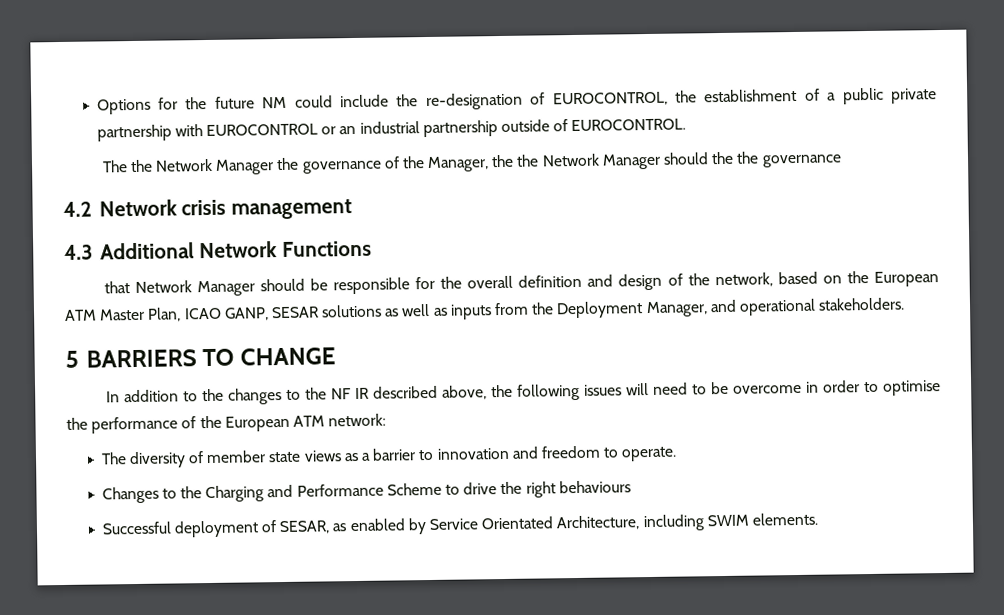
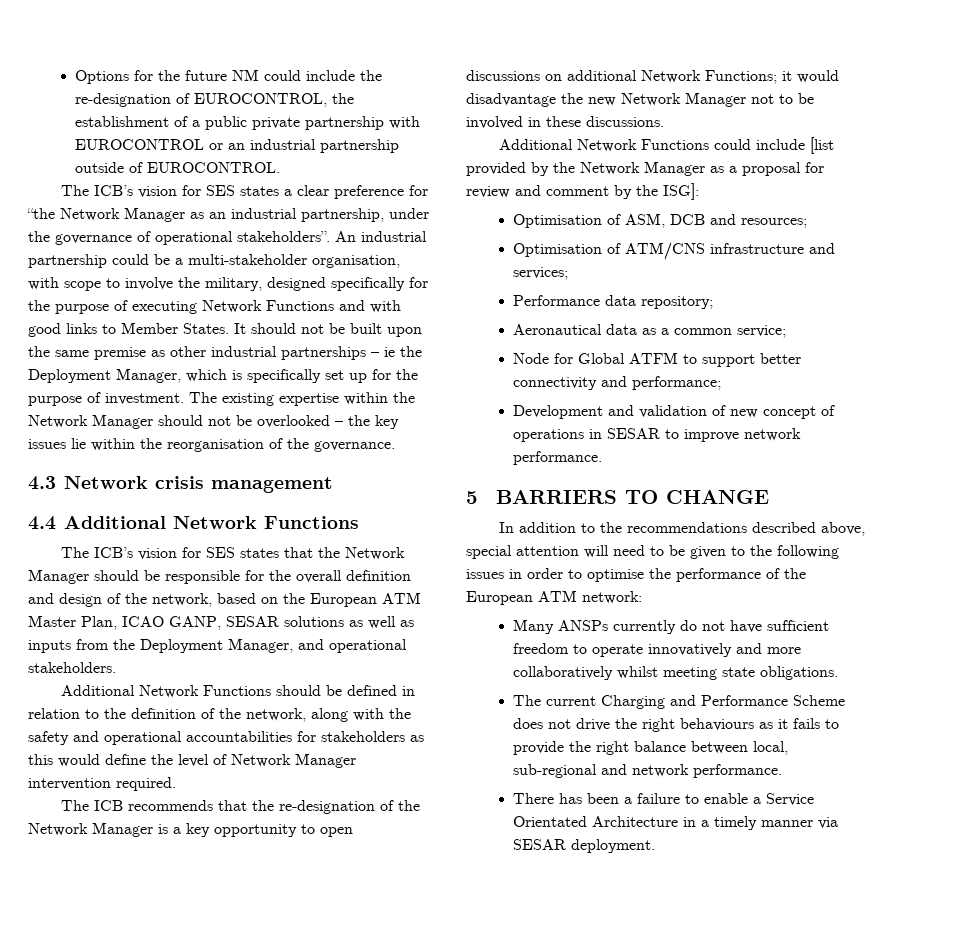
[129,151,842,175] [63,201,92,217] the Network Manager the governance of the Manager, the the Network Manager should the the governance // 4.2 -> [94,185,429,199] [27,207,429,222] [28,231,427,245] [28,254,400,268] [28,277,428,291] [28,300,401,314] [28,322,422,337] [28,346,422,360] [28,368,418,383] [28,392,415,406] [28,414,399,429] [28,438,395,452] [28,476,56,490] ICB’s vision for SES states a clear preference for “the Network Manager as an industrial partnership, under the governance of operational stakeholders”. An industrial partnership could be a multi-stakeholder organisation, with scope to involve the military, designed specifically for the purpose of executing Network Functions and with good links to Member States. It should not be built upon the same premise as other industrial partnerships – ie the Deployment Manager, which is specifically set up for the purpose of investment. The existing expertise within the Network Manager should not be overlooked – the key issues lie within the reorganisation of the governance. // 4.3
[64,244,93,260] 4.3 -> [28,516,56,530] 4.4
[103,281,130,294] that -> [61,547,341,560] The ICB’s vision for SES states that the
(906, 304) none -> [61,685,416,698] [28,708,411,722] [28,731,424,745] [28,753,356,768] [28,777,176,791] [61,800,421,814] [28,822,353,837] [466,70,839,84] [466,92,814,107] [466,116,664,129] [499,137,835,154] [466,161,824,176] [466,183,699,200] [513,213,808,228] [513,242,836,260] [513,267,569,280] [513,295,714,309] [513,324,787,338] [513,352,802,367] [513,376,722,390] [513,405,836,419] [513,428,802,442] [513,451,603,465] // Additional Network Functions should be defined in relation to the definition of the network, along with the safety and operational accountabilities for stakeholders as this would define the level of Network Manager intervention required. // The ICB recommends that the re-designation of the Network Manager is a key opportunity to open discussions on additional Network Functions; it would disadvantage the new Network Manager not to be involved in these discussions. // Additional Network Functions could include [list provided by the Network Manager as a proposal for review and comment by the ISG]: // Optimisation of ASM, DCB and resources; // Optimisation of ATM/CNS infrastructure and services; // Performance data repository; // Aeronautical data as a common service; // Node for Global ATFM to support better connectivity and performance; // Development and validation of new concept of operations in SESAR to improve network performance.
[227,381,802,405] changes to the NF IR described above, the following issues will need to be overcome -> [627,522,866,536] [466,545,839,559] [466,569,504,579] recommendations described above, special attention will need to be given to the following issues
[100,445,678,469] [101,486,203,504] The diversity of member state views as a barrier to innovation and freedom to operate. // Changes to the -> [513,619,830,634] [513,643,802,657] [513,666,839,680] [513,695,597,706] Many ANSPs currently do not have sufficient freedom to operate innovatively and more collaboratively whilst meeting state obligations. // The current
[444,484,460,495] to -> [513,718,572,729] does not
[101,512,818,538] // Successful deployment of SESAR, as enabled by Service Orientated Architecture, including SWIM elements. -> [759,718,840,729] [513,741,789,755] [513,764,783,778] [513,793,815,806] [513,816,839,830] [513,839,656,853] as it fails to provide the right balance between local, sub-regional and network performance. // There has been a failure to enable a Service Orientated Architecture in a timely manner via SESAR deployment.

